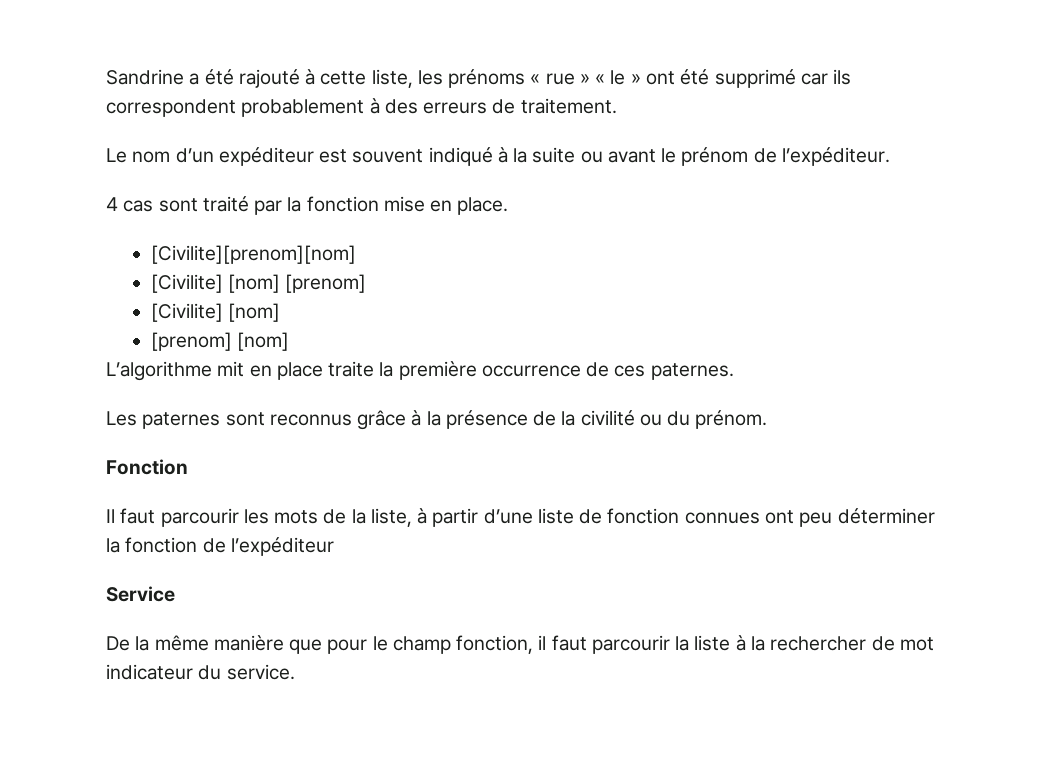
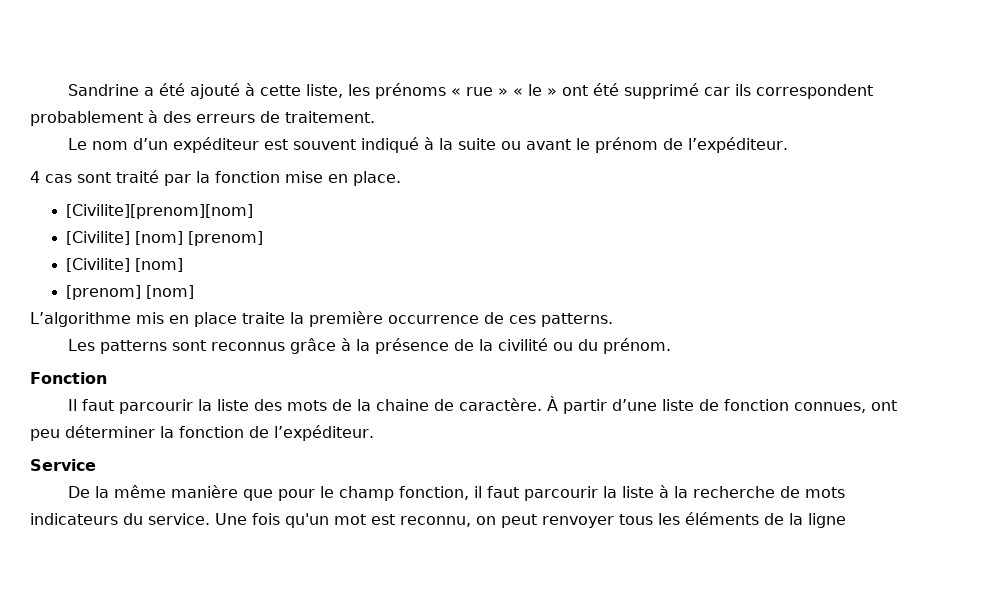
[238,69,300,88] rajouté -> [190,83,241,99] ajouté
[217,361,245,377] mit -> [136,312,164,324] mis
[650,363,734,380] paternes. -> [541,313,613,327] patterns.
[142,412,221,429] paternes -> [100,340,168,354] patterns
[243,508,428,527] les mots de la liste, à -> [198,396,559,411] la liste des mots de la chaine de caractère. À
[684,512,760,524] connues -> [794,402,867,413] connues,
[230,537,334,556] l’expéditeur -> [274,425,374,441] l’expéditeur.
[770,636,934,651] [106,664,295,680] rechercher de mot indicateur du service. -> [693,486,846,498] [30,512,846,528] recherche de mots indicateurs du service. Une fois qu'un mot est reconnu, on peut renvoyer tous les éléments de la ligne

